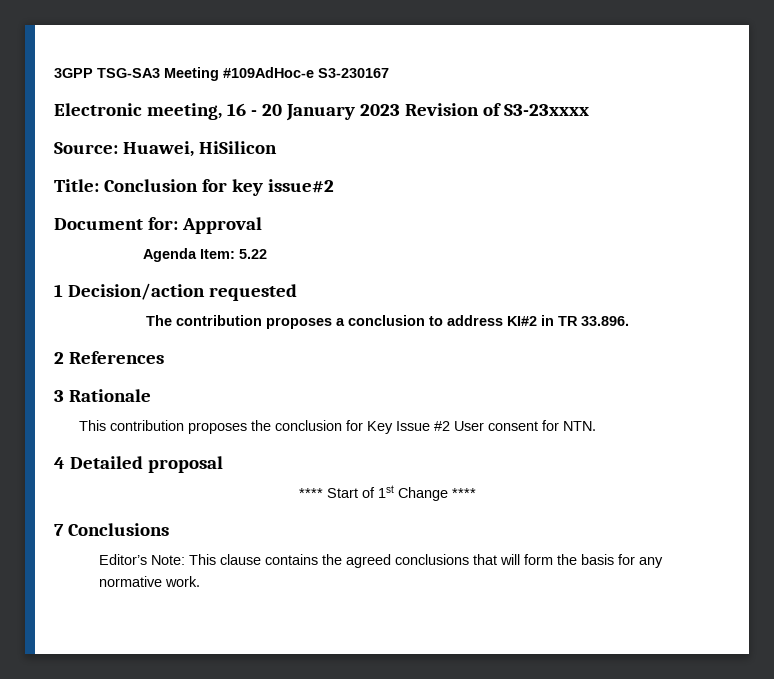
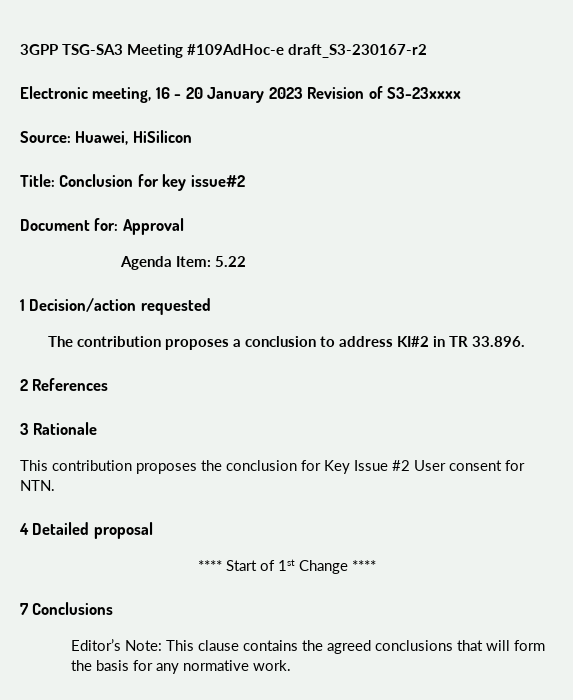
[318,68,389,78] S3-230167 -> [288,44,427,58] draft_S3-230167-r2

